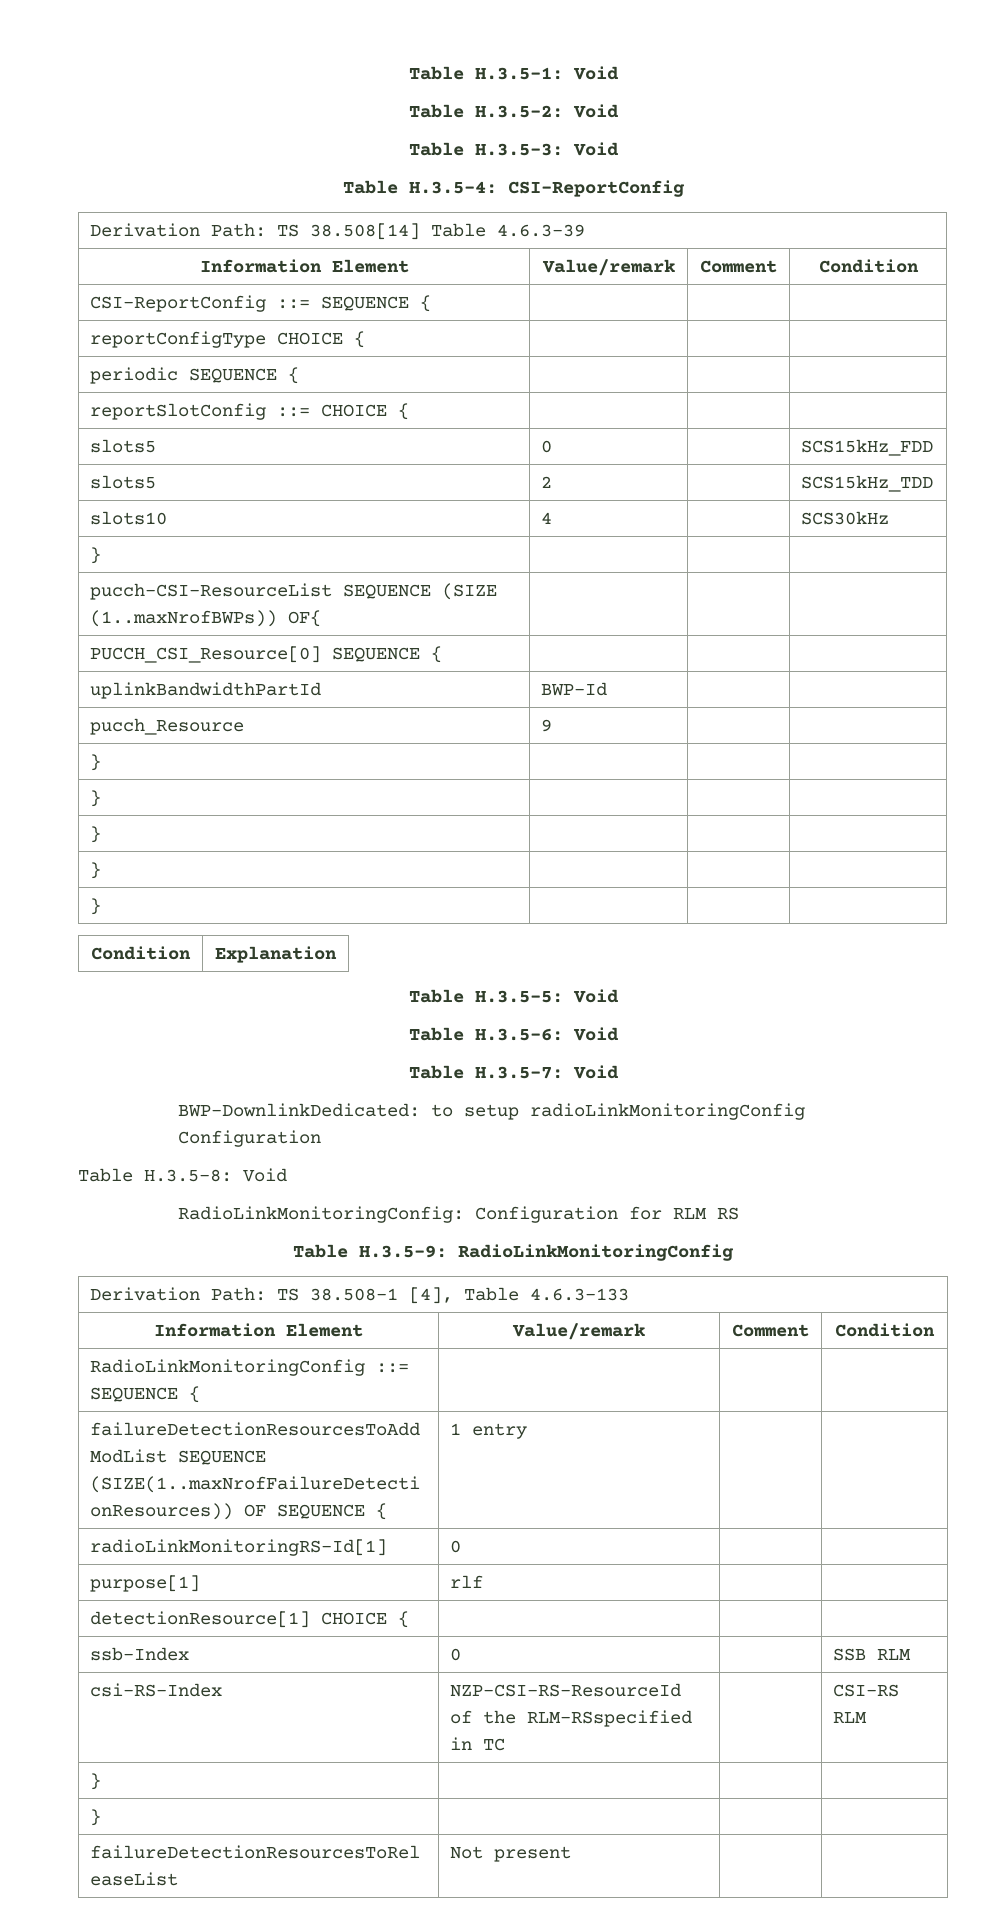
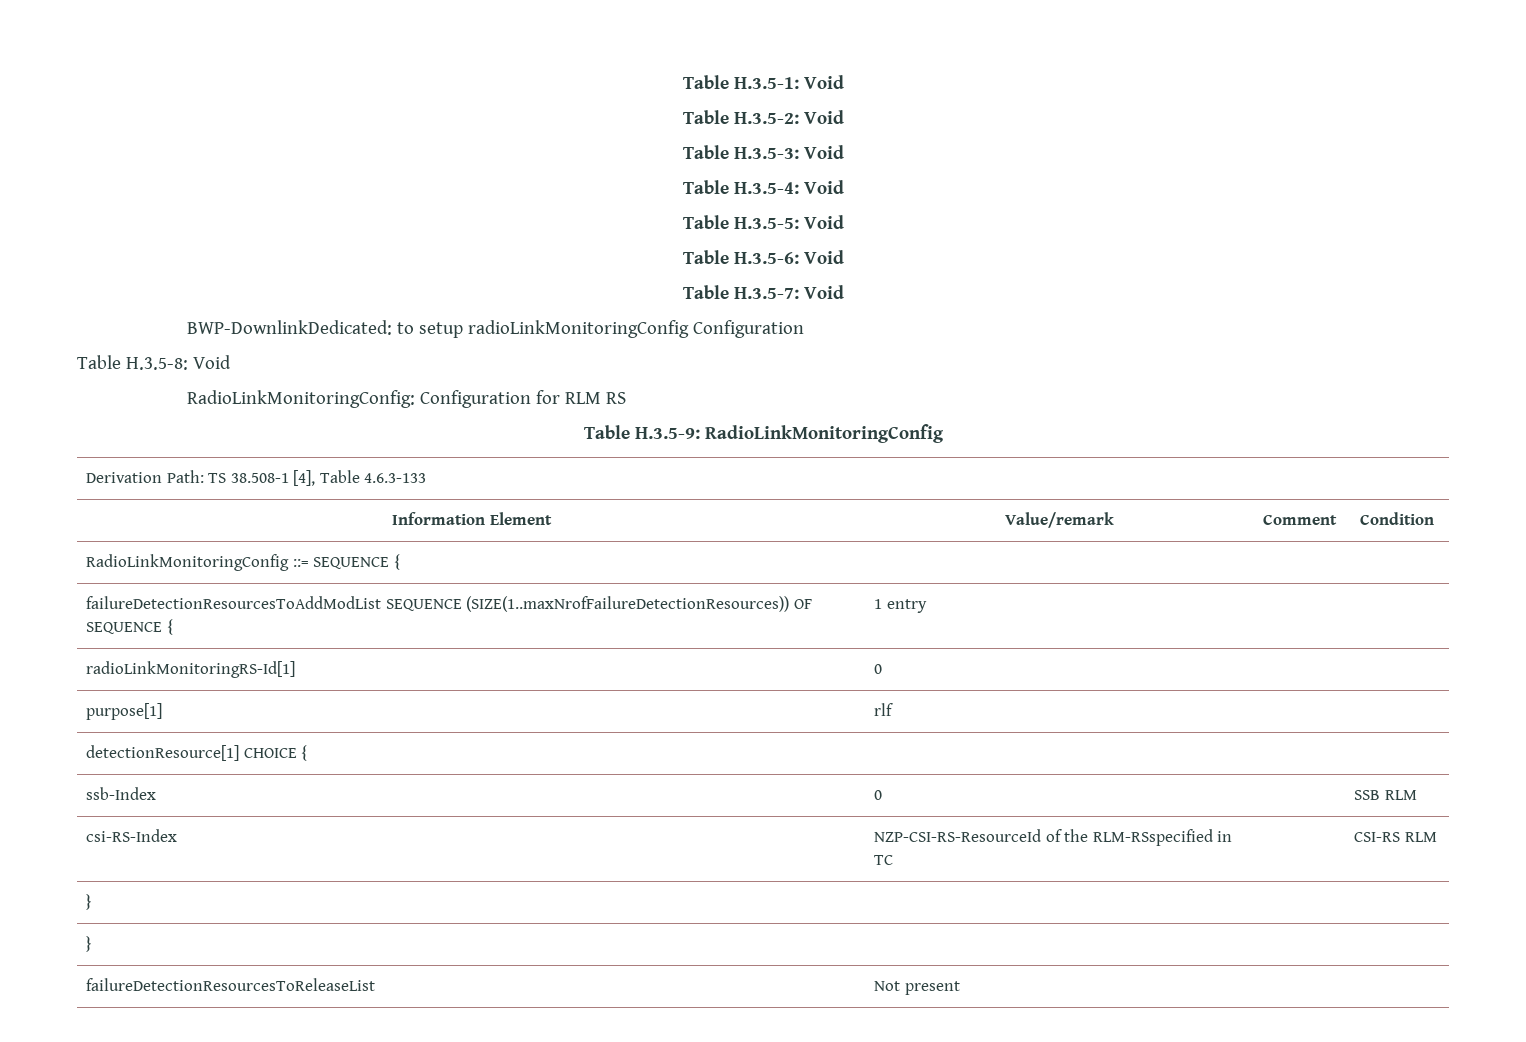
[507,180,685,197] [90,223,586,240] [199,259,409,273] [541,259,675,276] [700,260,777,273] [818,259,919,273] [90,295,432,312] [90,331,366,348] [90,367,300,384] [90,403,410,420] [90,439,157,453] [541,440,553,453] [801,439,934,456] [90,475,157,489] [541,476,553,488] [801,475,934,492] [90,511,168,525] [541,512,553,524] [801,511,890,525] [90,547,102,564] [90,583,498,600] [90,610,322,627] [90,646,443,663] [90,682,322,699] [541,682,608,696] [90,718,245,735] [541,719,553,732] [90,754,102,771] [90,790,102,807] [90,826,102,843] [90,862,102,879] [90,898,102,915] [91,946,191,960] [215,946,337,963] CSI-ReportConfig // Derivation Path: TS 38.508[14] Table 4.6.3-39 // Information Element | Value/remark | Comment | Condition // CSI-ReportConfig ::= SEQUENCE { | | | // reportConfigType CHOICE { | | | // periodic SEQUENCE { | | | // reportSlotConfig ::= CHOICE { | | | // slots5 | 0 | | SCS15kHz_FDD // slots5 | 2 | | SCS15kHz_TDD // slots10 | 4 | | SCS30kHz // } | | | // pucch-CSI-ResourceList SEQUENCE (SIZE (1..maxNrofBWPs)) OF{ | | | // PUCCH_CSI_Resource[0] SEQUENCE { | | | // uplinkBandwidthPartId | BWP-Id | | // pucch_Resource | 9 | | // } | | | // } | | | // } | | | // } | | | // } | | | // Condition | Explanation -> [803,180,844,194] Void

